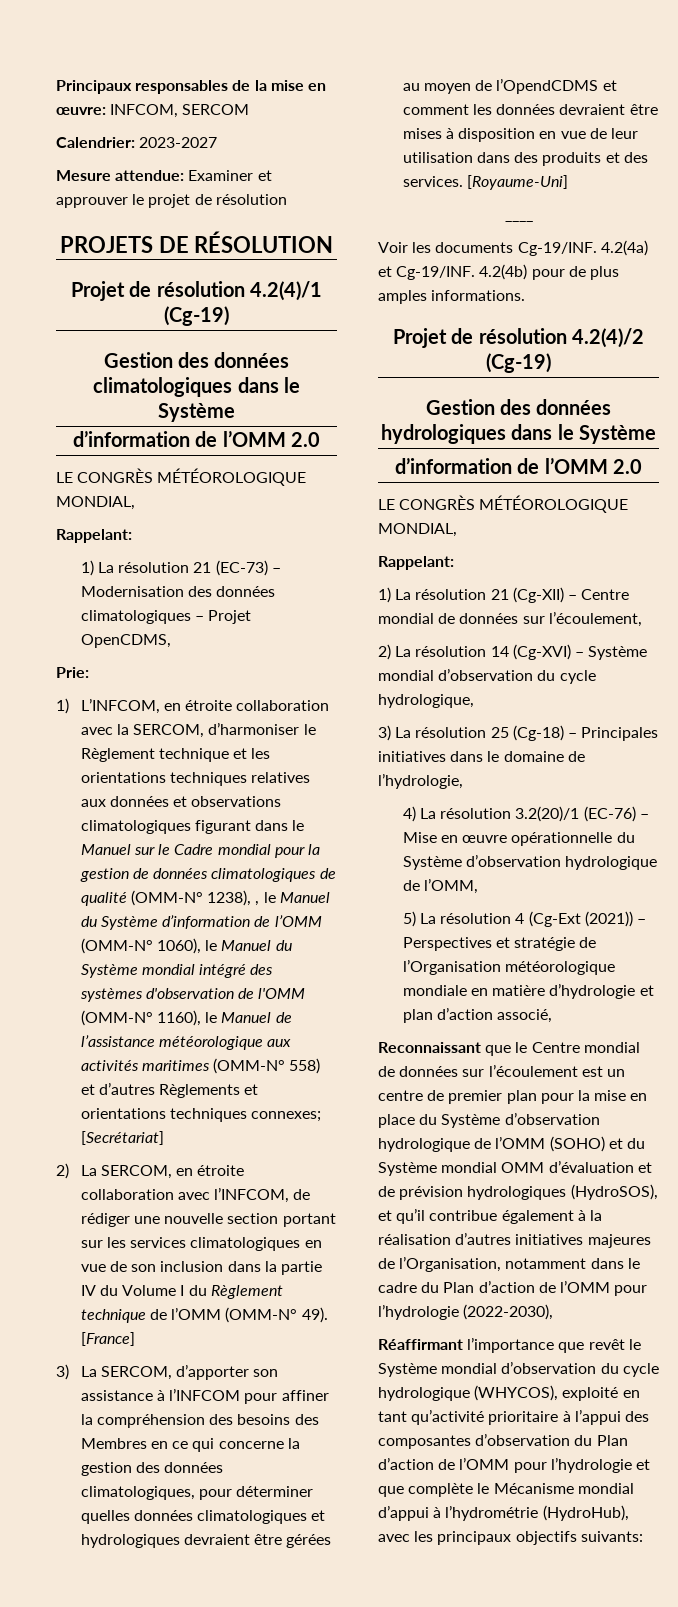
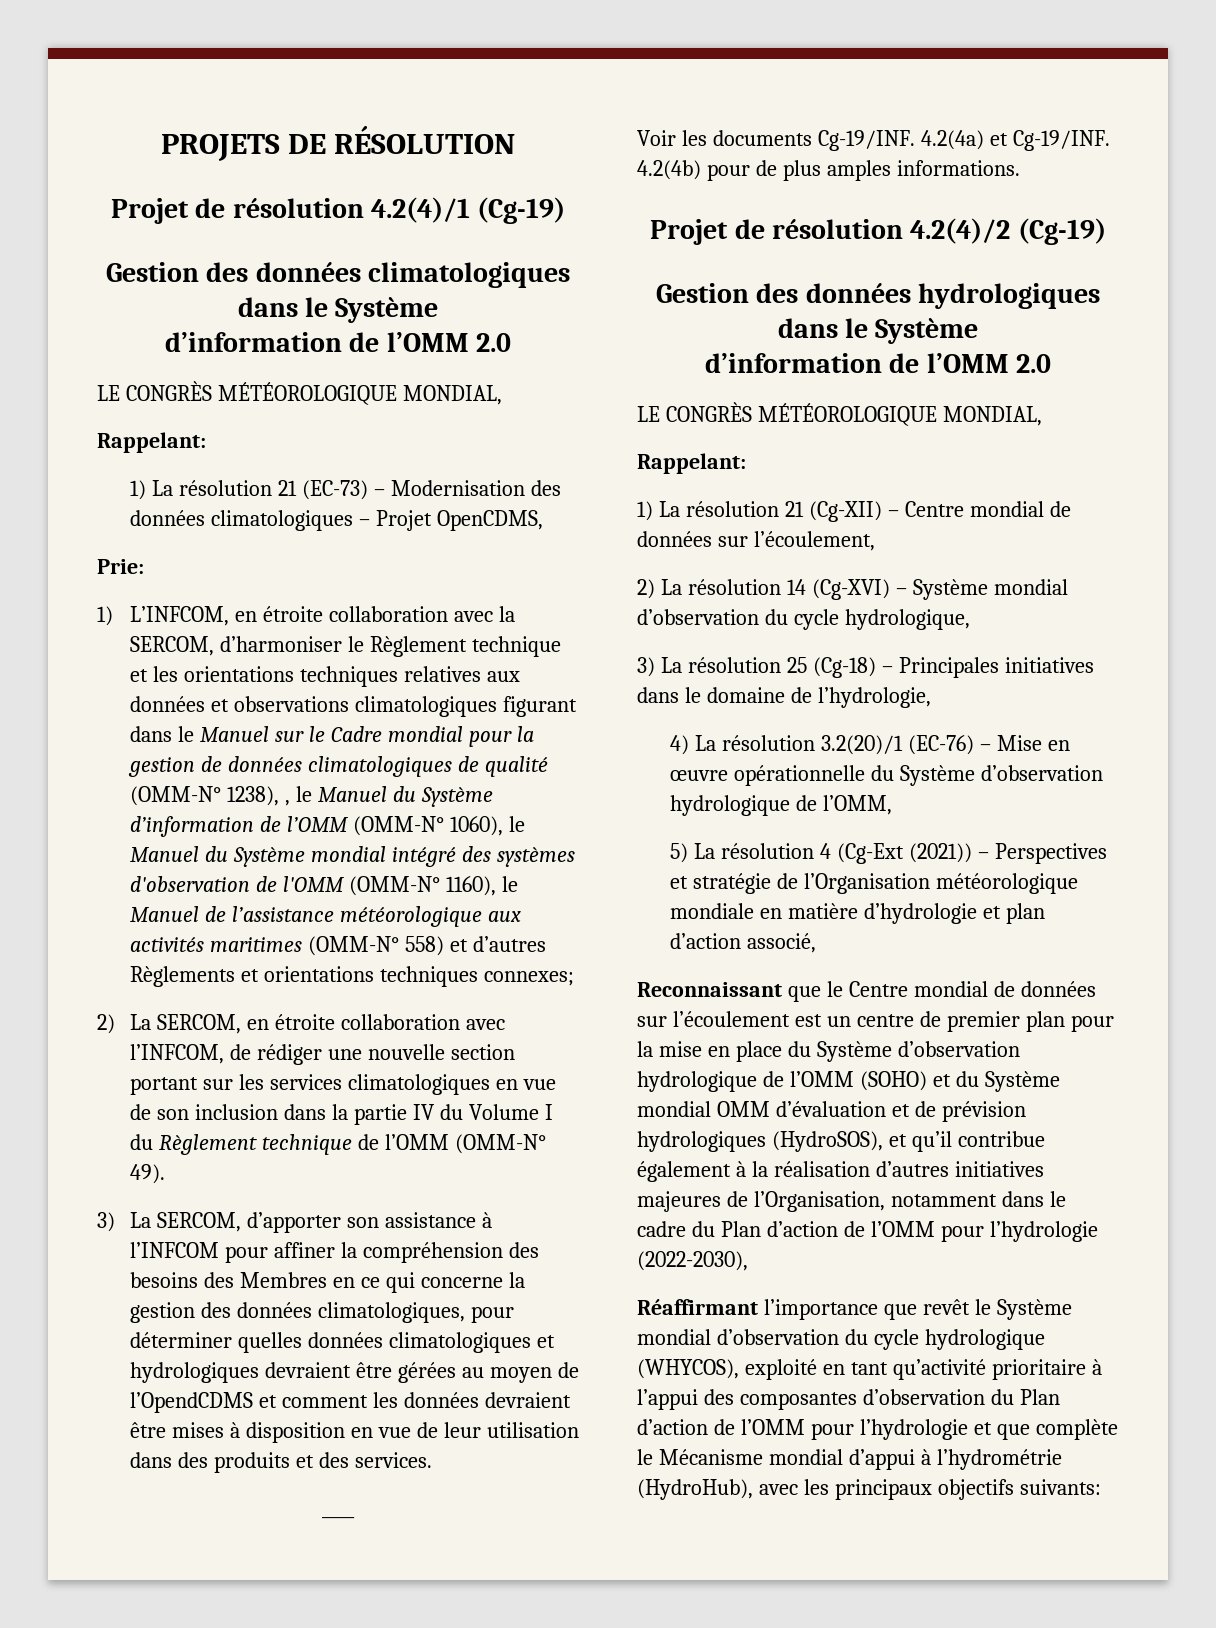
[56,80,326,94] [56,104,250,118] [56,137,218,148] [56,170,272,181] [56,194,287,208] Principaux responsables de la mise en œuvre: INFCOM, SERCOM // Calendrier: 2023-2027 // Mesure attendue: Examiner et approuver le projet de résolution // -> (160, 147) none
[80,1131,164,1145] [Secrétariat] -> (574, 978) none
[80,1332,135,1346] [France] -> (166, 1174) none
[467,175,569,190] [Royaume-Uni] -> (432, 1460) none

